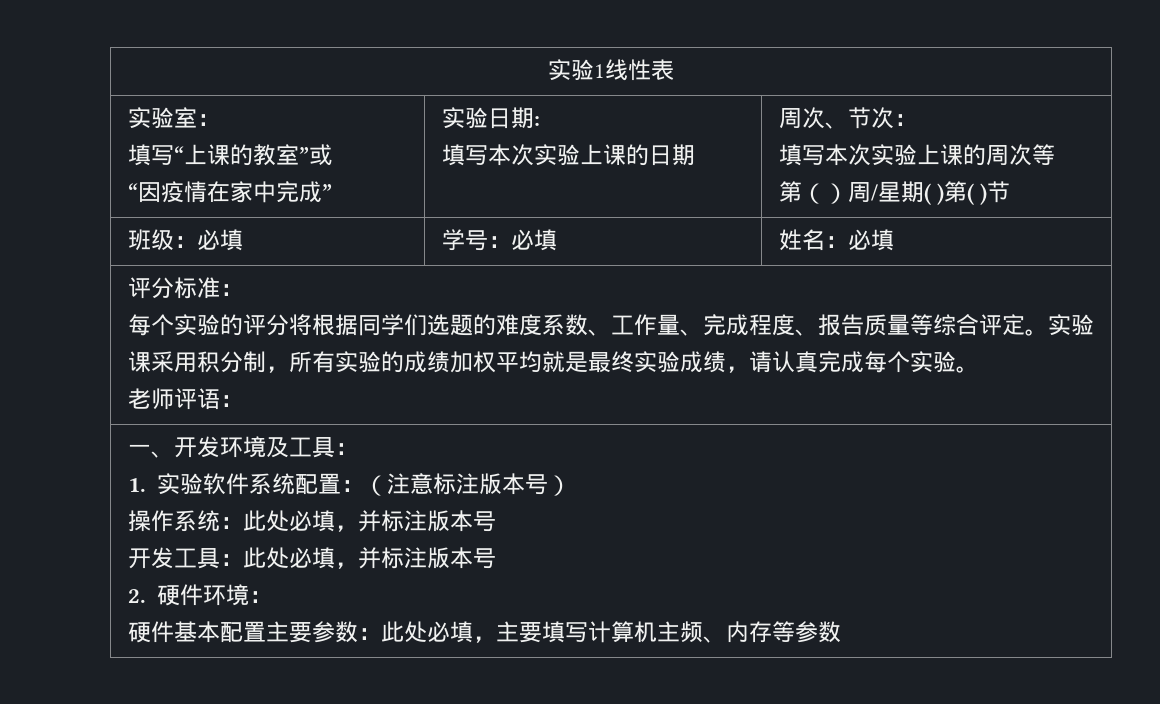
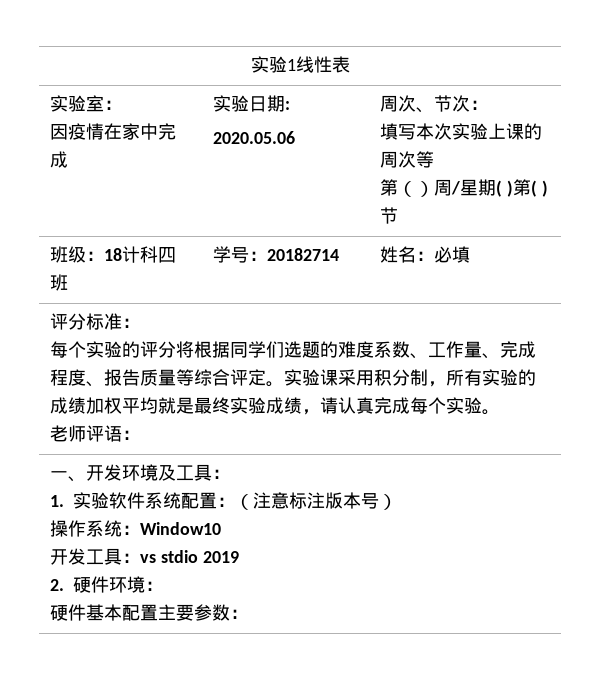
[127,144,332,166] [127,183,138,200] 填写“上课的教室”或 // “ -> (122, 105) none
[321,184,332,200] ” -> (68, 159) none
[441,144,695,166] 填写本次实验上课的日期 -> [212,131,295,144] 2020.05.06
[196,229,243,251] 必填 -> [103,246,176,263] [49,274,68,291] 18计科四班
[510,229,557,251] 必填 -> [266,248,339,261] 20182714
[242,510,496,532] [127,547,496,569] 此处必填，并标注版本号 // 开发工具：此处必填，并标注版本号 -> [139,522,221,535] [49,548,239,565] Window10 // 开发工具：vs stdio 2019
[380,621,841,643] 此处必填，主要填写计算机主频、内存等参数 -> (248, 614) none

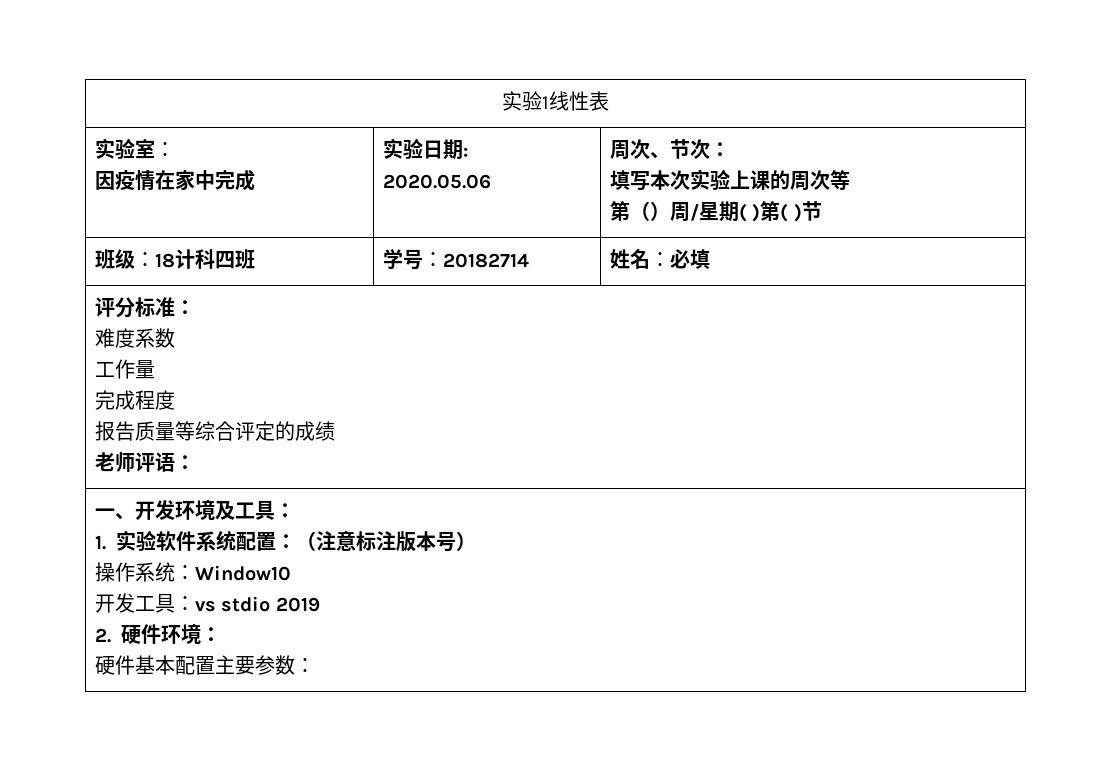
[49,341,338,358] 每个实验的评分将根据同学们选题的 -> (195, 307) none
[409,353,428,359] 、 -> (175, 338) //
[481,353,500,359] 、 -> (155, 369) //
[85,381,104,387] 、 -> (175, 400) //
[265,369,536,387] [49,397,500,415] 。实验课采用积分制，所有实验的成绩加权平均就是最终实验成绩，请认真完成每个实验。 -> [274,421,335,441] 的成绩

